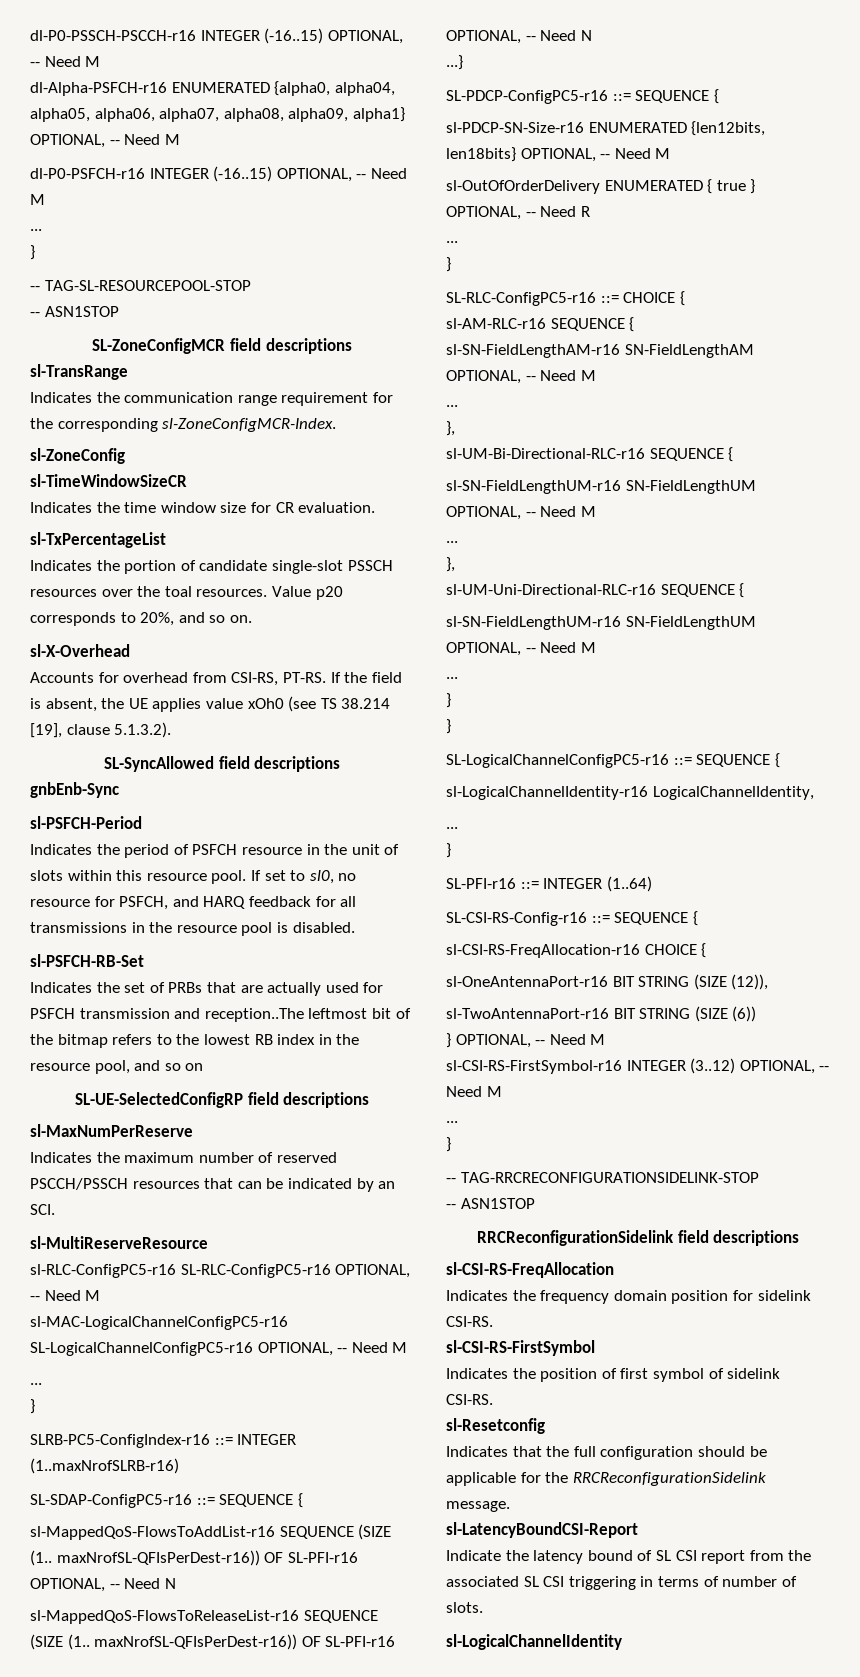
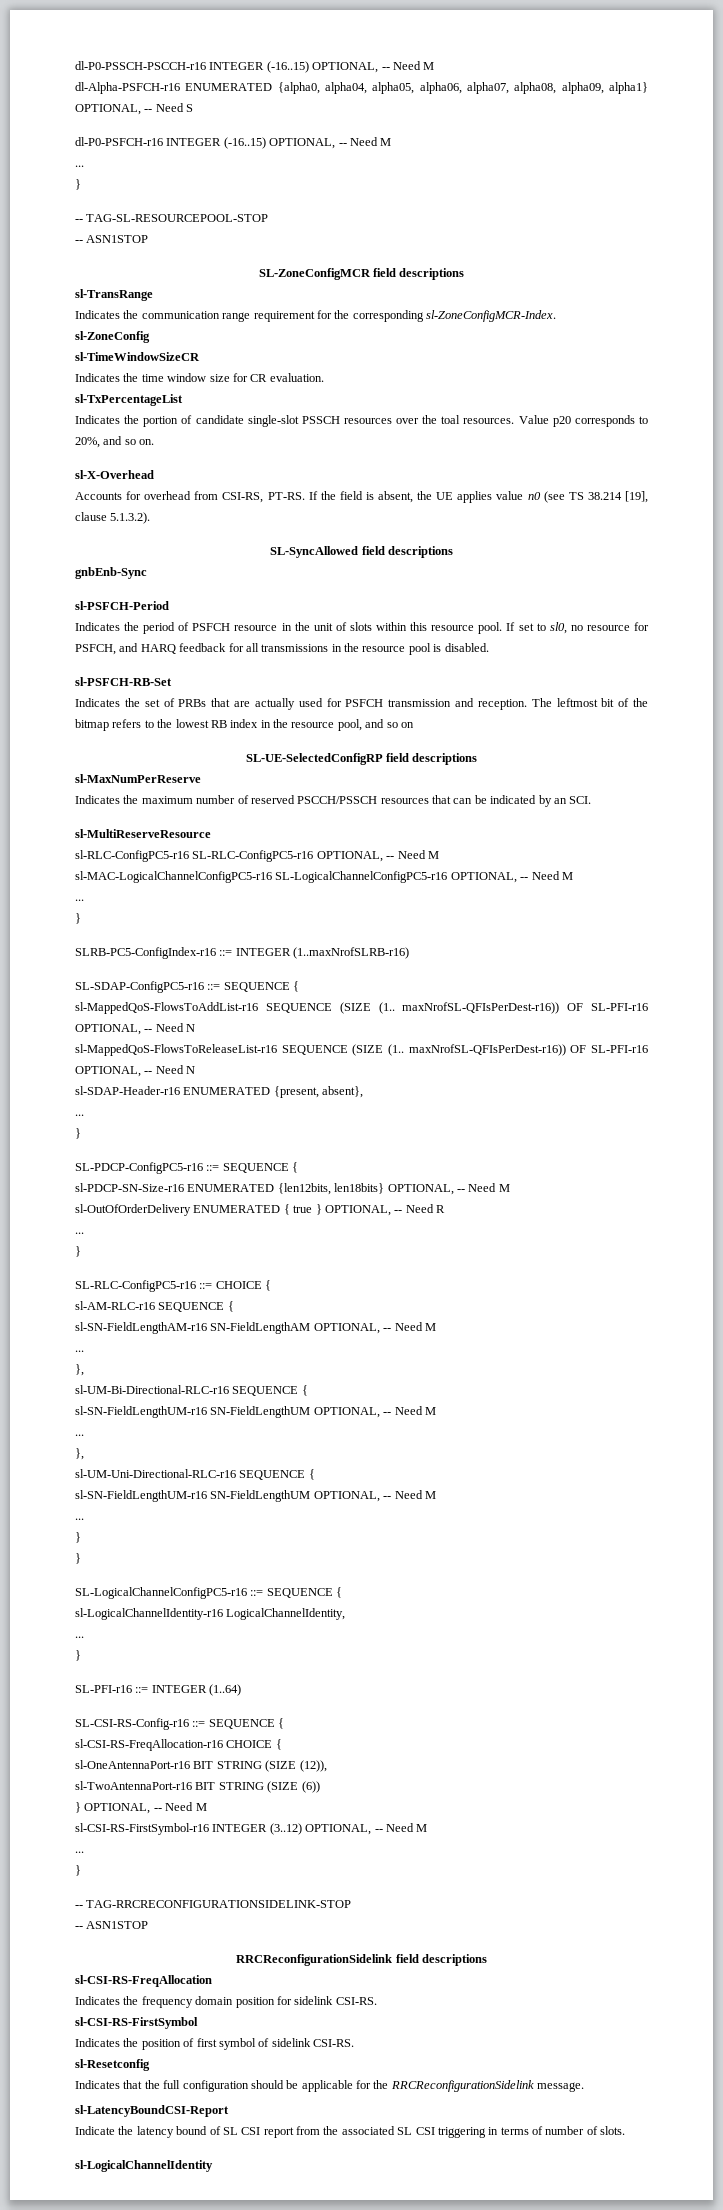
[164,134,180,145] M -> [186,104,194,112] S
[247,698,284,709] xOh0 -> [527,492,541,500] n0
[204,1008,304,1022] reception..The -> [477,698,552,710] reception. The
[446,55,463,70] ...} -> [75,1086,364,1098] [75,1114,84,1116] [75,1128,81,1139] sl-SDAP-Header-r16 ENUMERATED {present, absent}, // ... // }

